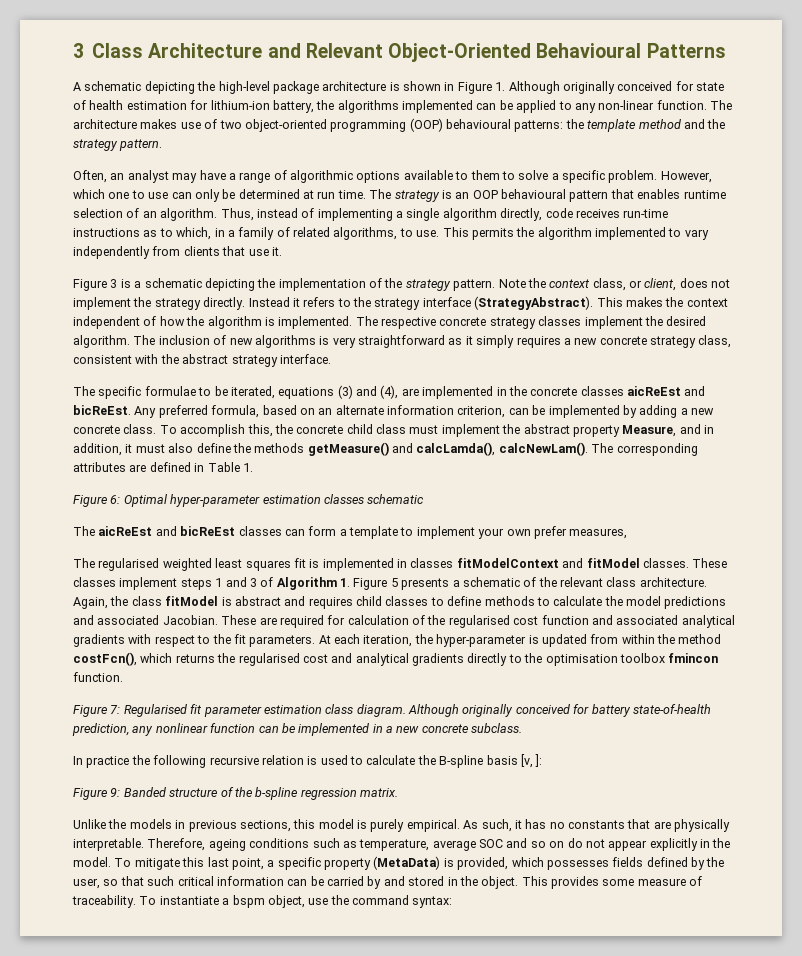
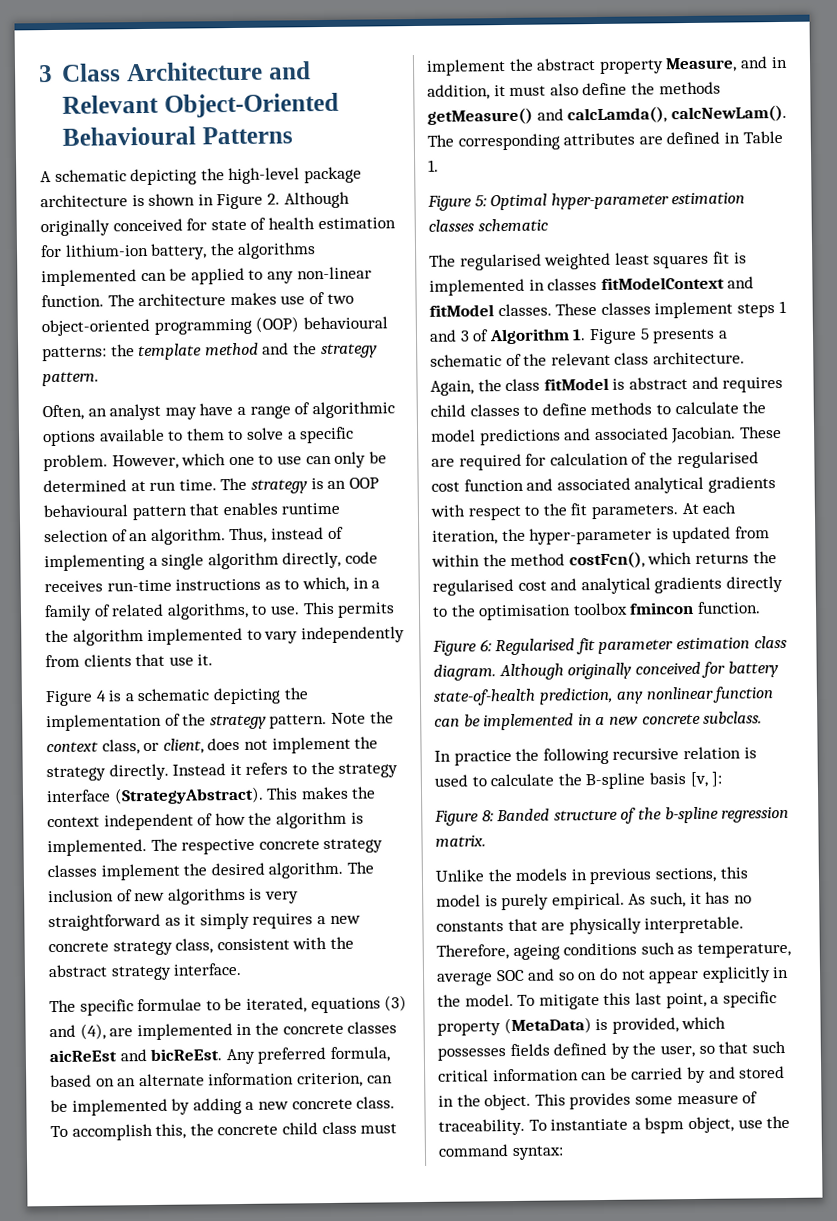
[495,82,506,91] 1. -> [266,193,280,205] 2.
[110,279,118,288] 3 -> [95,690,106,702] 4
[110,495,121,504] 6: -> [474,195,487,207] 5:
[73,526,628,539] // The aicReEst and bicReEst classes can form a template to implement your own prefer measures, -> (548, 225) none
[110,705,121,714] 7: -> [479,639,492,652] 6:
[110,788,121,797] 9: -> [481,810,494,822] 8:

